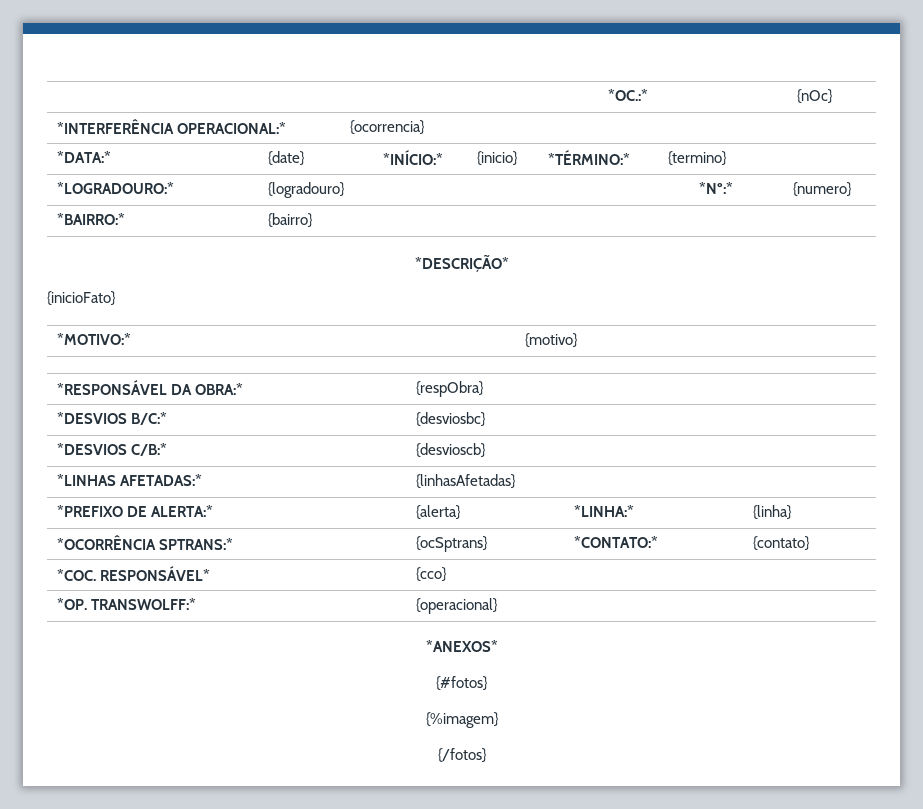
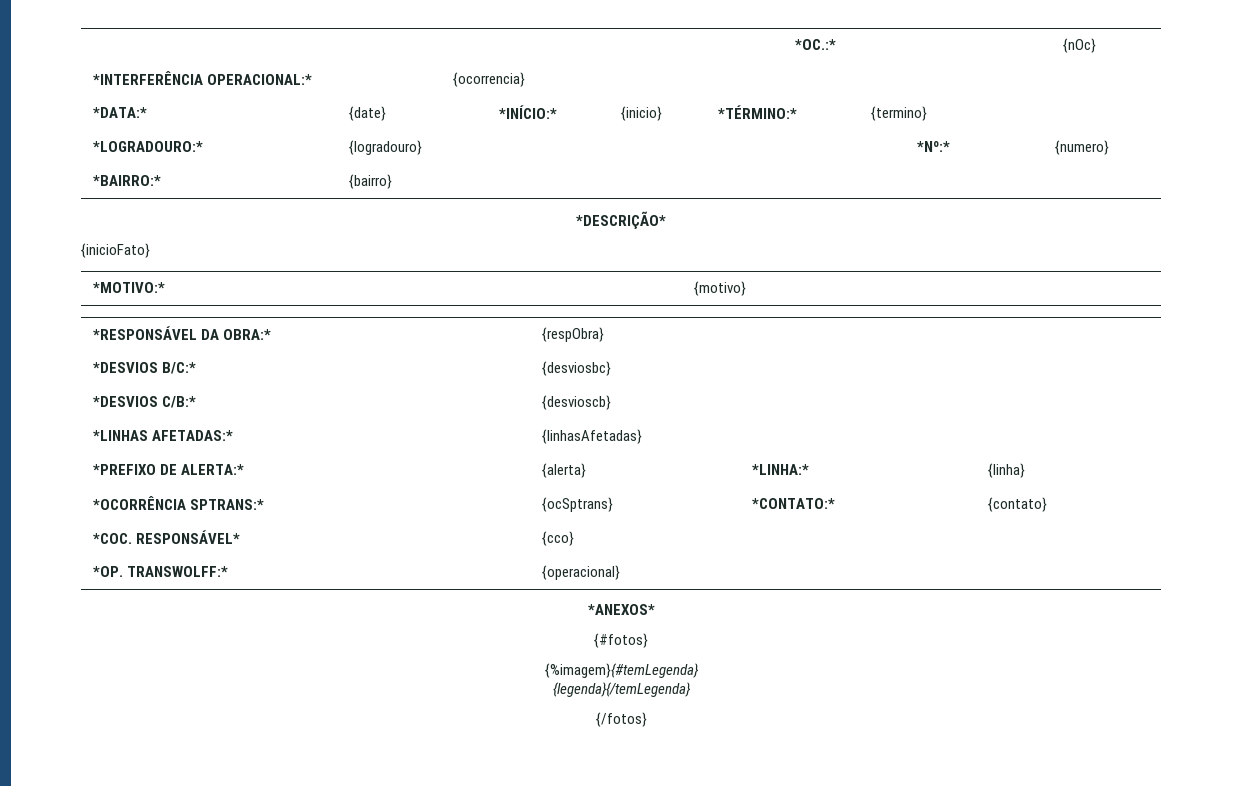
[425,712,499,728] {%imagem} -> [544,663,699,678] [552,682,691,697] {%imagem}{#temLegenda} // {legenda}{/temLegenda}

